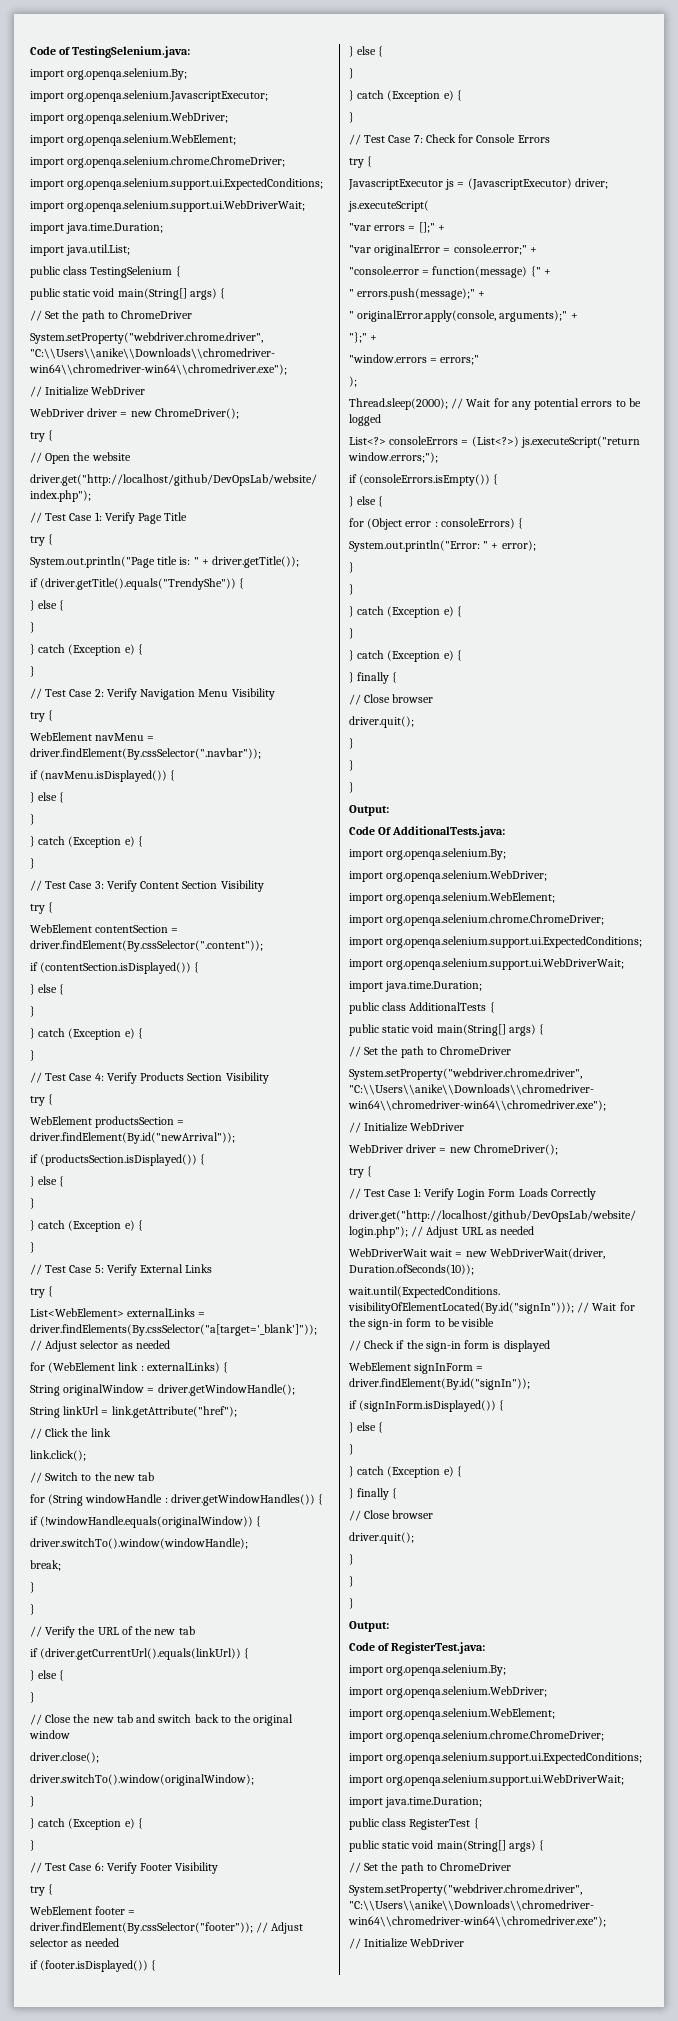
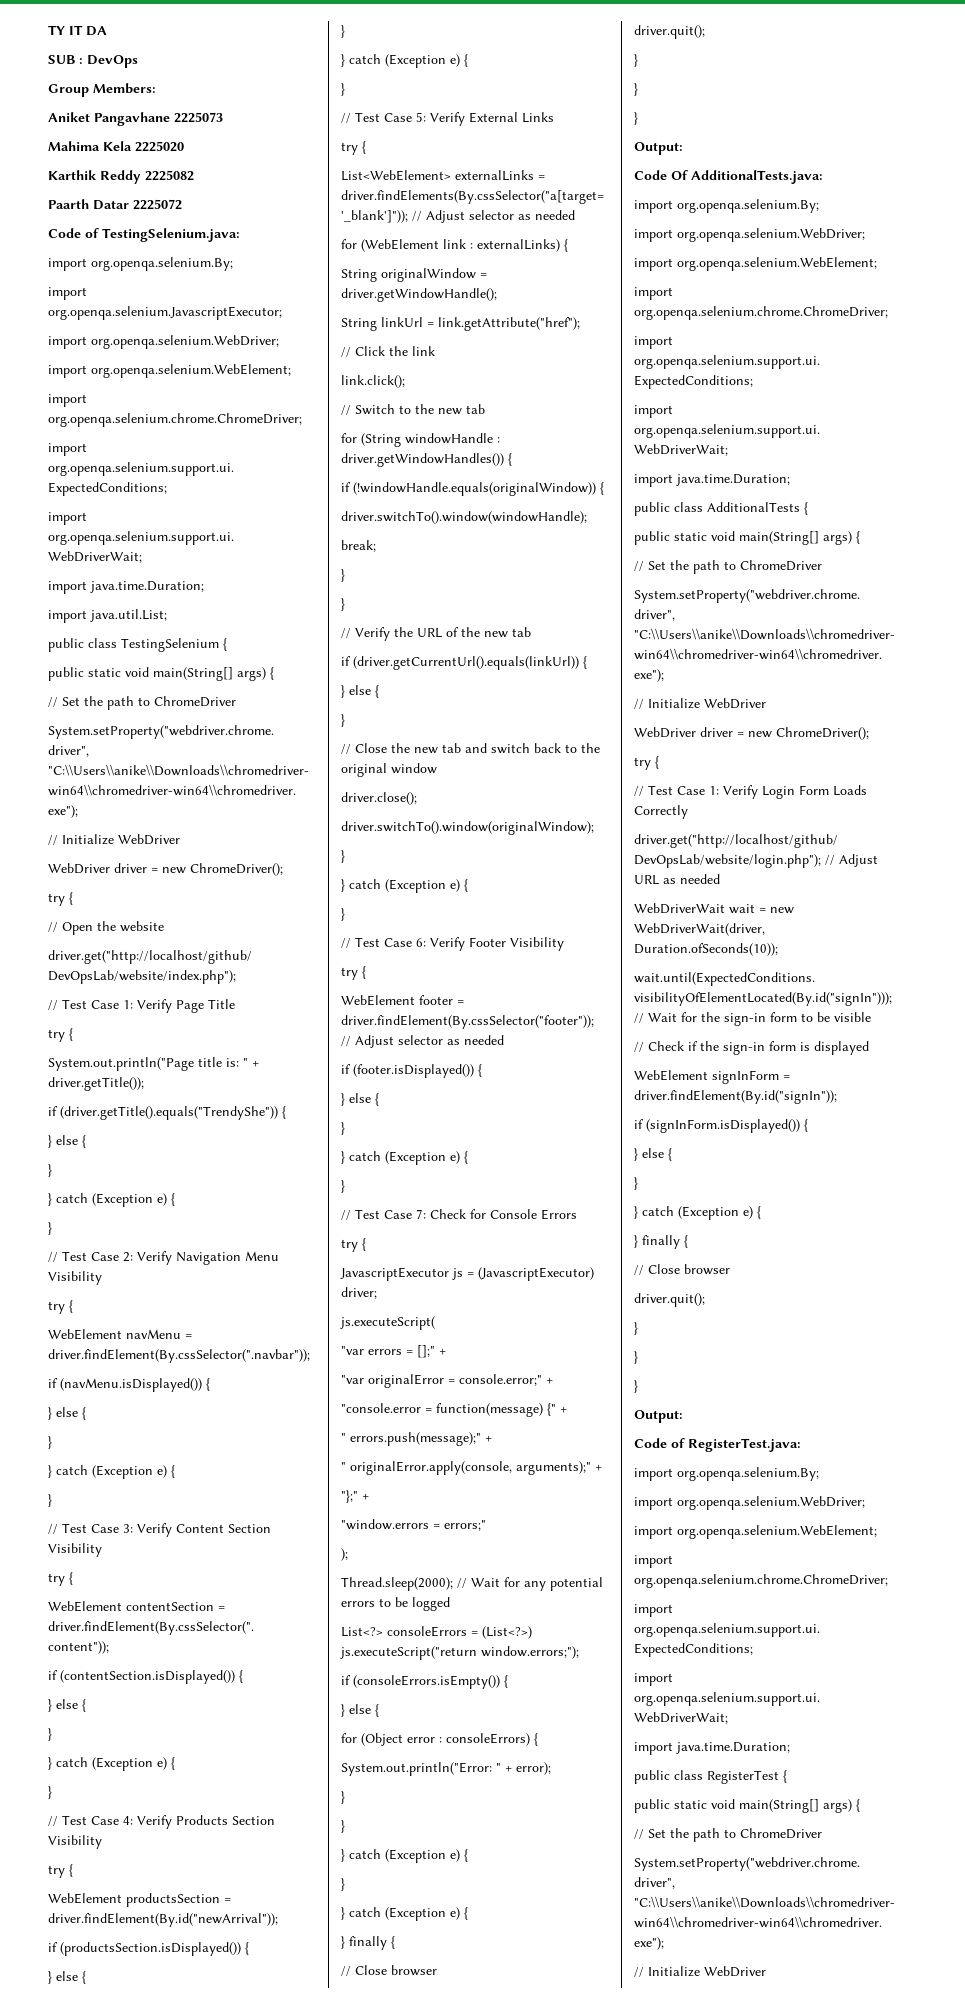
(30, 50) none -> [48,25,107,36] [48,55,138,68] [48,83,156,97] [48,112,223,126] [48,141,184,152] [48,170,194,184] [48,199,182,210] TY IT DA // SUB : DevOps // Group Members: // Aniket Pangavhane 2225073 // Mahima Kela 2225020 // Karthik Reddy 2225082 // Paarth Datar 2225072 //

